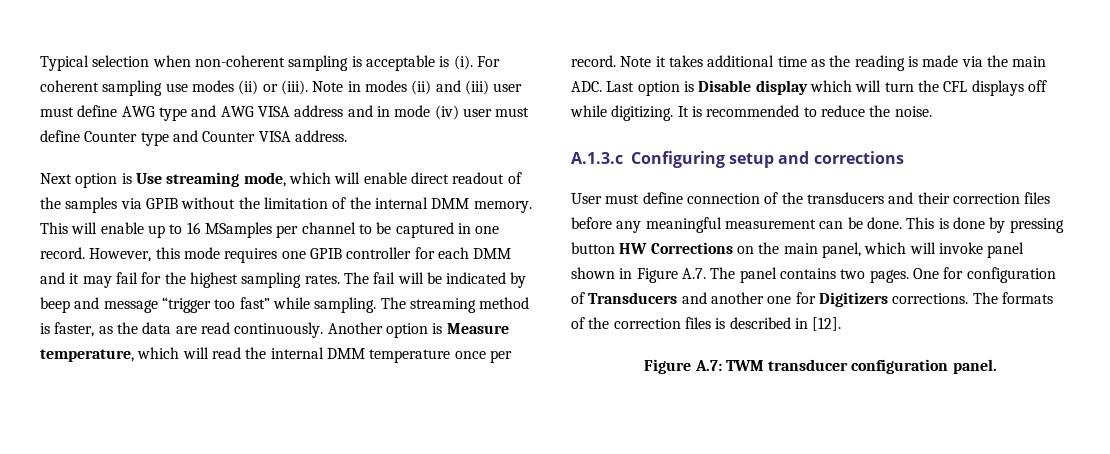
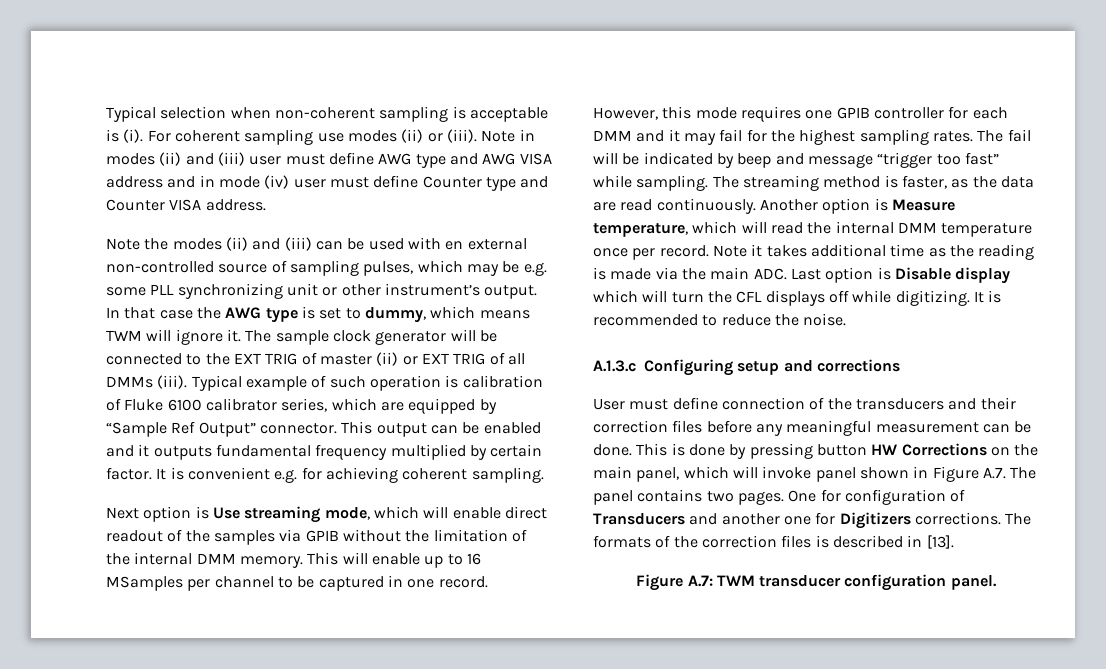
(347, 136) none -> [106,237,527,251] [106,260,547,276] [106,283,538,299] [106,306,530,323] [106,329,497,345] [106,352,525,366] [106,375,543,391] [106,398,497,414] [106,421,541,437] [106,444,543,460] [106,467,544,483] // Note the modes (ii) and (iii) can be used with en external non-controlled source of sampling pulses, which may be e.g. some PLL synchronizing unit or other instrument’s output. In that case the AWG type is set to dummy, which means TWM will ignore it. The sample clock generator will be connected to the EXT TRIG of master (ii) or EXT TRIG of all DMMs (iii). Typical example of such operation is calibration of Fluke 6100 calibrator series, which are equipped by “Sample Ref Output” connector. This output can be enabled and it outputs fundamental frequency multiplied by certain factor. It is convenient e.g. for achieving coherent sampling.
[812,317,842,331] [12]. -> [926,535,954,549] [13].

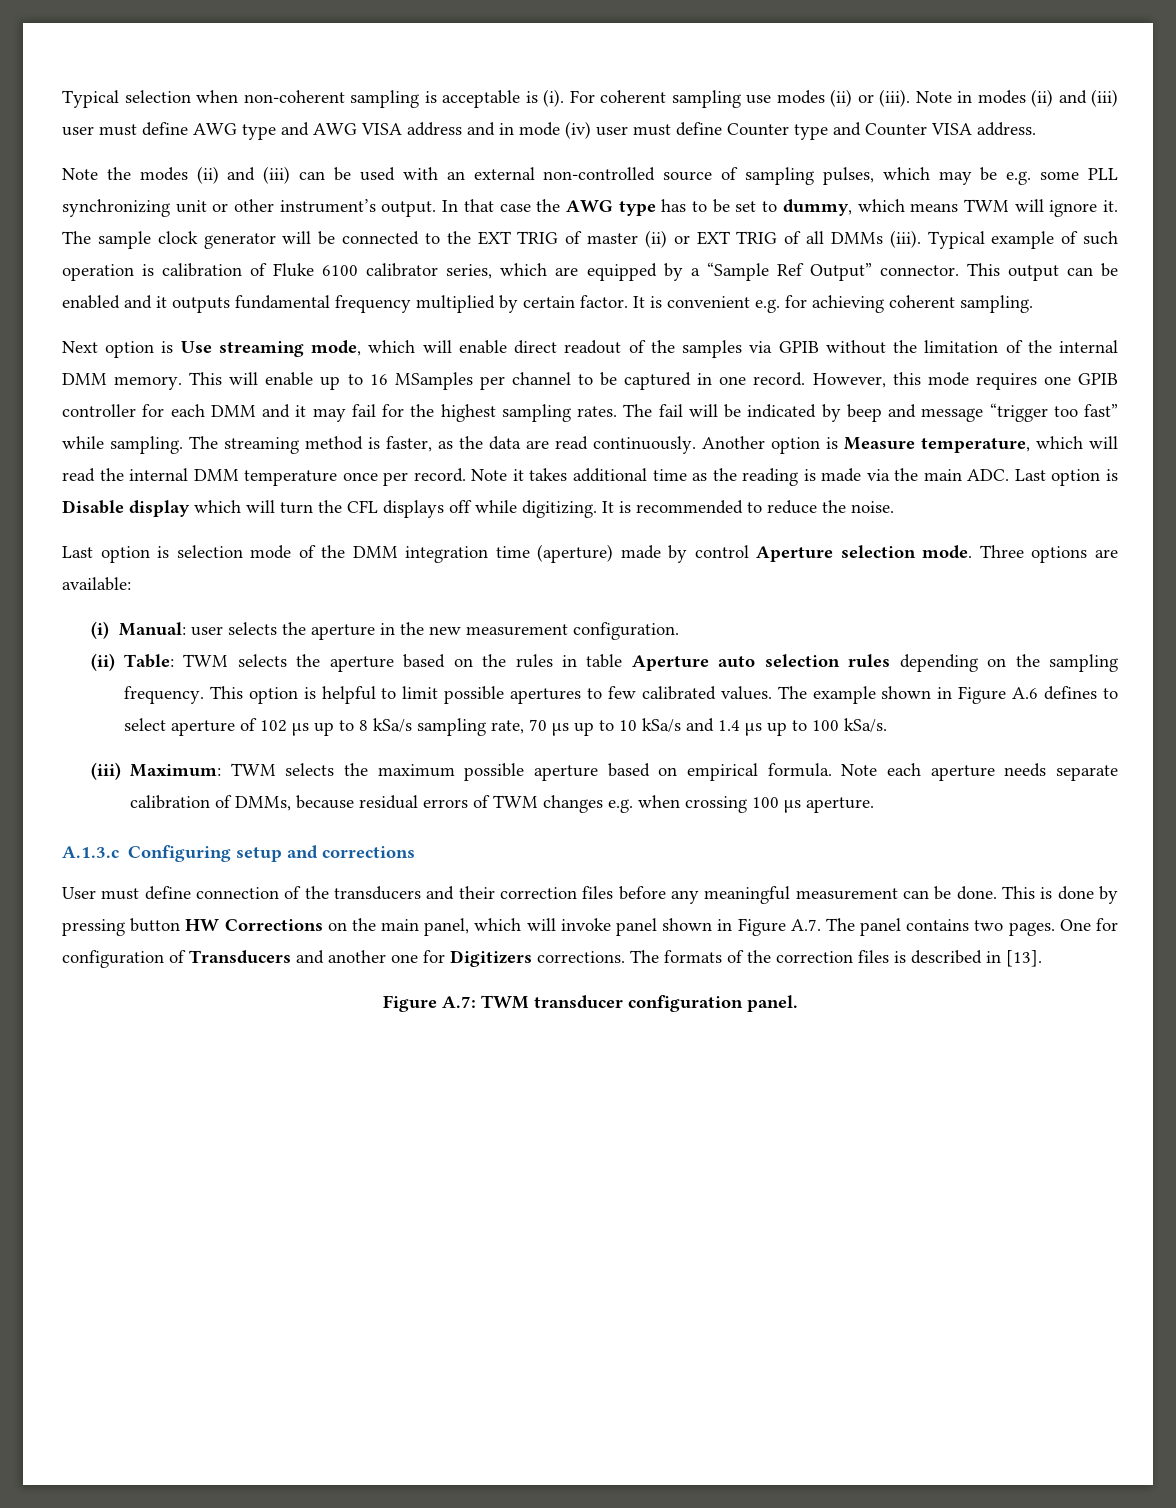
[445,241,464,250] en -> [446,171,465,180] an
[301,306,315,319] is -> [661,199,730,213] has to be
(497, 406) none -> [690,268,700,276] a
(847, 319) none -> [62,544,1118,563] [62,577,131,591] [90,621,680,640] [90,653,1118,672] [123,686,1118,704] [123,718,887,736] [90,762,1118,781] [129,795,874,813] // Last option is selection mode of the DMM integration time (aperture) made by control Aperture selection mode. Three options are available: // (i) Manual: user selects the aperture in the new measurement configuration. // (ii) Table: TWM selects the aperture based on the rules in table Aperture auto selection rules depending on the sampling frequency. This option is helpful to limit possible apertures to few calibrated values. The example shown in Figure A.6 defines to select aperture of 102 µs up to 8 kSa/s sampling rate, 70 µs up to 10 kSa/s and 1.4 µs up to 100 kSa/s. // (iii) Maximum: TWM selects the maximum possible aperture based on empirical formula. Note each aperture needs separate calibration of DMMs, because residual errors of TWM changes e.g. when crossing 100 µs aperture.

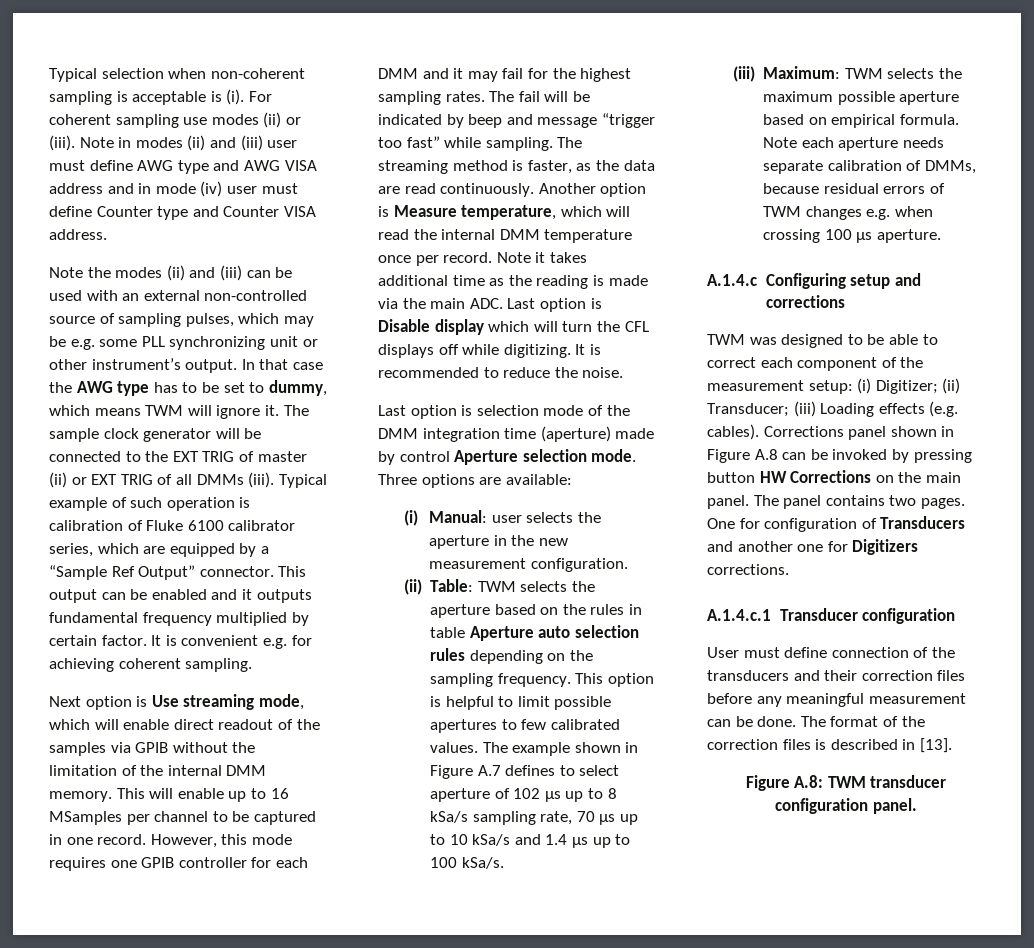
[1012,687,1039,699] A.6 -> [477,765,501,776] A.7
[62,846,119,858] A.1.3.c -> [707,274,757,286] A.1.4.c
(416, 852) none -> [707,334,938,348] [707,357,924,371] [707,378,961,394] [707,401,959,417] [707,424,955,440] [707,449,972,463] [707,470,961,483] [707,495,965,509] [707,516,966,532] [707,539,919,555] [707,564,789,575] [707,608,956,624] // TWM was designed to be able to correct each component of the measurement setup: (i) Digitizer; (ii) Transducer; (iii) Loading effects (e.g. cables). Corrections panel shown in Figure A.8 can be invoked by pressing button HW Corrections on the main panel. The panel contains two pages. One for configuration of Transducers and another one for Digitizers corrections. // A.1.4.c.1 Transducer configuration
[1002,886,1119,904] [62,918,1118,936] [62,950,722,968] This is done by pressing button HW Corrections on the main panel, which will invoke panel shown in Figure A.7. The panel contains two pages. One for configuration of Transducers and another one for Digitizers corrections. The formats -> [800,716,879,727] The format
[441,996,476,1008] A.7: -> [794,775,824,788] A.8:

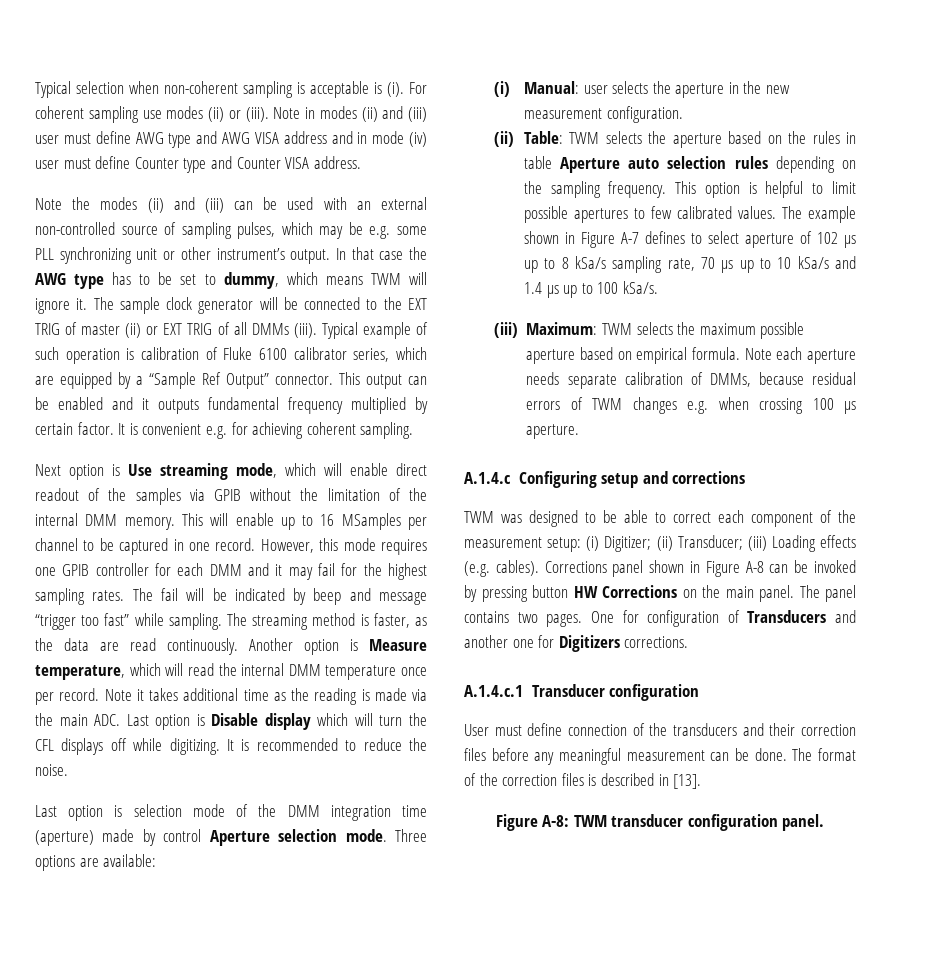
[477,765,501,776] A.7 -> [620,232,639,244] A-7
[754,449,778,460] A.8 -> [745,561,764,573] A-8
[794,775,824,788] A.8: -> [542,815,570,827] A-8:

